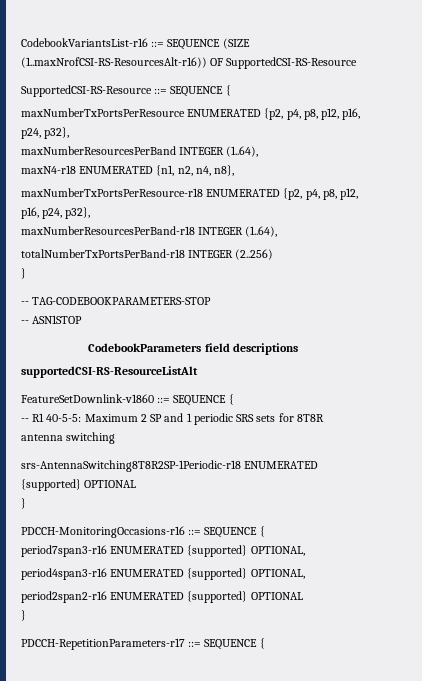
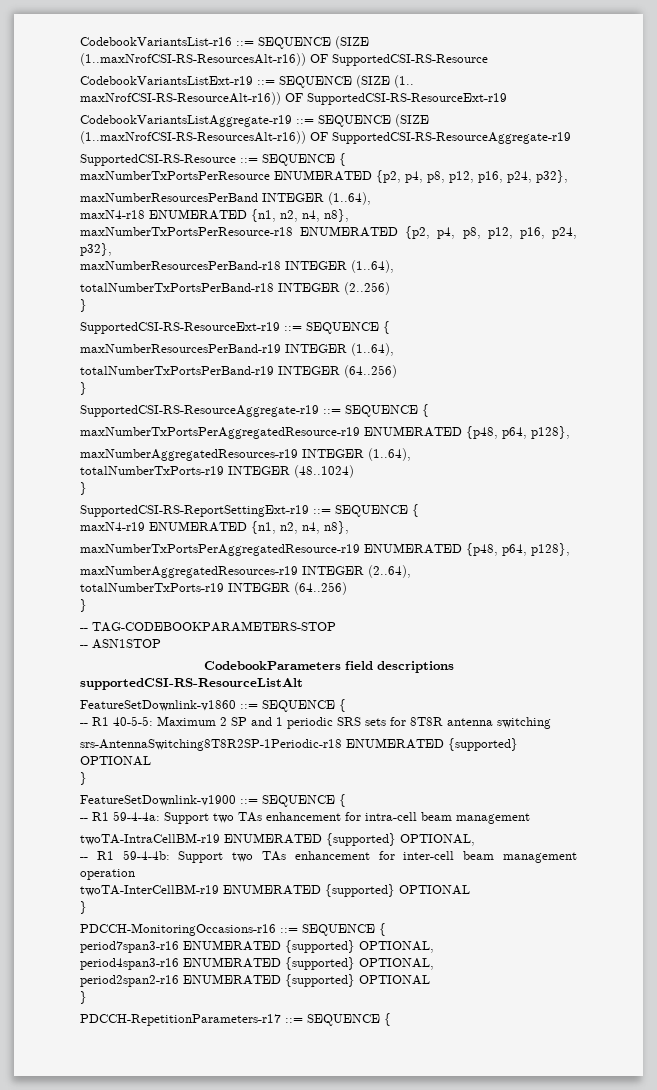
(358, 63) none -> [80,75,414,88] [80,92,507,105] [80,114,429,127] [80,131,571,144] // CodebookVariantsListExt-r19 ::= SEQUENCE (SIZE (1.. maxNrofCSI-RS-ResourceAlt-r16)) OF SupportedCSI-RS-ResourceExt-r19 // CodebookVariantsListAggregate-r19 ::= SEQUENCE (SIZE (1..maxNrofCSI-RS-ResourcesAlt-r16)) OF SupportedCSI-RS-ResourceAggregate-r19
(26, 273) none -> [80,321,390,334] [80,343,394,356] [80,365,397,378] [80,382,87,395] [80,404,429,417] [80,426,570,439] [80,448,411,461] [80,465,354,478] [80,482,87,495] [80,504,419,517] [80,521,349,534] [80,543,570,556] [80,565,411,578] [80,582,347,595] [80,599,87,612] // SupportedCSI-RS-ResourceExt-r19 ::= SEQUENCE { // maxNumberResourcesPerBand-r19 INTEGER (1..64), // totalNumberTxPortsPerBand-r19 INTEGER (64..256) // } // SupportedCSI-RS-ResourceAggregate-r19 ::= SEQUENCE { // maxNumberTxPortsPerAggregatedResource-r19 ENUMERATED {p48, p64, p128}, // maxNumberAggregatedResources-r19 INTEGER (1..64), // totalNumberTxPorts-r19 INTEGER (48..1024) // } // SupportedCSI-RS-ReportSettingExt-r19 ::= SEQUENCE { // maxN4-r19 ENUMERATED {n1, n2, n4, n8}, // maxNumberTxPortsPerAggregatedResource-r19 ENUMERATED {p48, p64, p128}, // maxNumberAggregatedResources-r19 INTEGER (2..64), // totalNumberTxPorts-r19 INTEGER (64..256) // }
(26, 503) none -> [80,794,346,807] [80,811,530,824] [80,833,475,846] [80,850,577,863] [80,869,135,880] [80,884,470,897] [80,901,87,914] // FeatureSetDownlink-v1900 ::= SEQUENCE { // -- R1 59-4-4a: Support two TAs enhancement for intra-cell beam management // twoTA-IntraCellBM-r19 ENUMERATED {supported} OPTIONAL, // -- R1 59-4-4b: Support two TAs enhancement for inter-cell beam management operation // twoTA-InterCellBM-r19 ENUMERATED {supported} OPTIONAL // }

